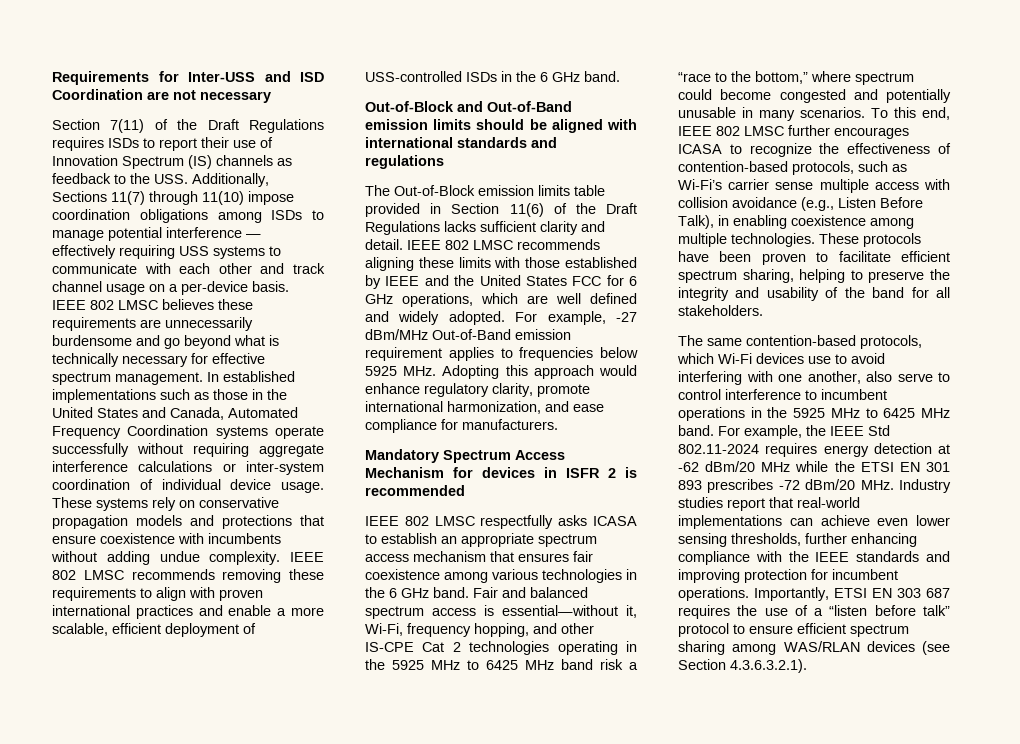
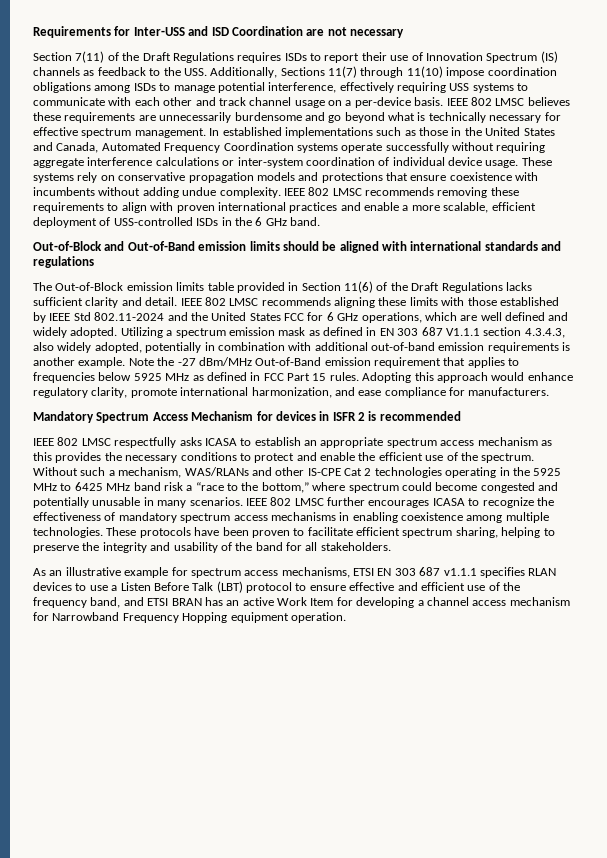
[166,227,261,238] interference — -> [268,82,337,93] interference,
(420, 281) none -> [73,312,165,321] Std 802.11-2024
[515,311,606,325] For example, -> [120,327,565,338] [33,342,571,353] [33,357,175,368] Utilizing a spectrum emission mask as defined in EN 303 687 V1.1.1 section 4.3.4.3, also widely adopted, potentially in combination with additional out-of-band emission requirements is another example. Note the
(442, 354) none -> [443,357,466,366] that
[403,366,437,376] MHz. -> [165,372,359,381] MHz as defined in FCC Part 15 rules.
[490,551,593,562] [365,569,637,583] [365,587,588,598] [365,605,637,619] [365,623,529,637] that ensures fair coexistence among various technologies in the 6 GHz band. Fair and balanced spectrum access is essential—without it, Wi-Fi, frequency hopping, -> [540,440,552,446] [33,452,535,463] [33,467,249,478] as this provides the necessary conditions to protect and enable the efficient use of the spectrum. Without such a mechanism, WAS/RLANs
[871,107,950,120] To this end, -> (243, 501) none
[678,161,907,175] [678,179,950,193] [678,197,923,211] [678,215,714,229] contention-based protocols, such as Wi-Fi’s carrier sense multiple access with collision avoidance (e.g., Listen Before Talk), -> [118,512,336,523] mandatory spectrum access mechanisms
[678,335,922,349] [677,353,885,364] [678,371,950,385] [678,389,887,400] [678,407,950,421] [678,425,890,439] [678,443,950,457] [678,461,950,472] [678,479,951,493] [678,497,860,511] [678,515,950,529] [678,533,917,547] [678,551,950,565] [678,569,898,583] [678,587,950,601] [678,605,950,619] [678,623,909,637] [678,641,950,655] [678,659,807,673] The same contention-based protocols, which Wi-Fi devices use to avoid interfering with one another, also serve to control interference to incumbent operations in the 5925 MHz to 6425 MHz band. For example, the IEEE Std 802.11-2024 requires energy detection at -62 dBm/20 MHz while the ETSI EN 301 893 prescribes -72 dBm/20 MHz. Industry studies report that real-world implementations can achieve even lower sensing thresholds, further enhancing compliance with the IEEE standards and improving protection for incumbent operations. Importantly, ETSI EN 303 687 requires the use of a “listen before talk” protocol to ensure efficient spectrum sharing among WAS/RLAN devices (see Section 4.3.6.3.2.1). -> [33,567,557,578] [33,581,520,593] [33,597,570,608] [33,612,346,623] As an illustrative example for spectrum access mechanisms, ETSI EN 303 687 v1.1.1 specifies RLAN devices to use a Listen Before Talk (LBT) protocol to ensure effective and efficient use of the frequency band, and ETSI BRAN has an active Work Item for developing a channel access mechanism for Narrowband Frequency Hopping equipment operation.

